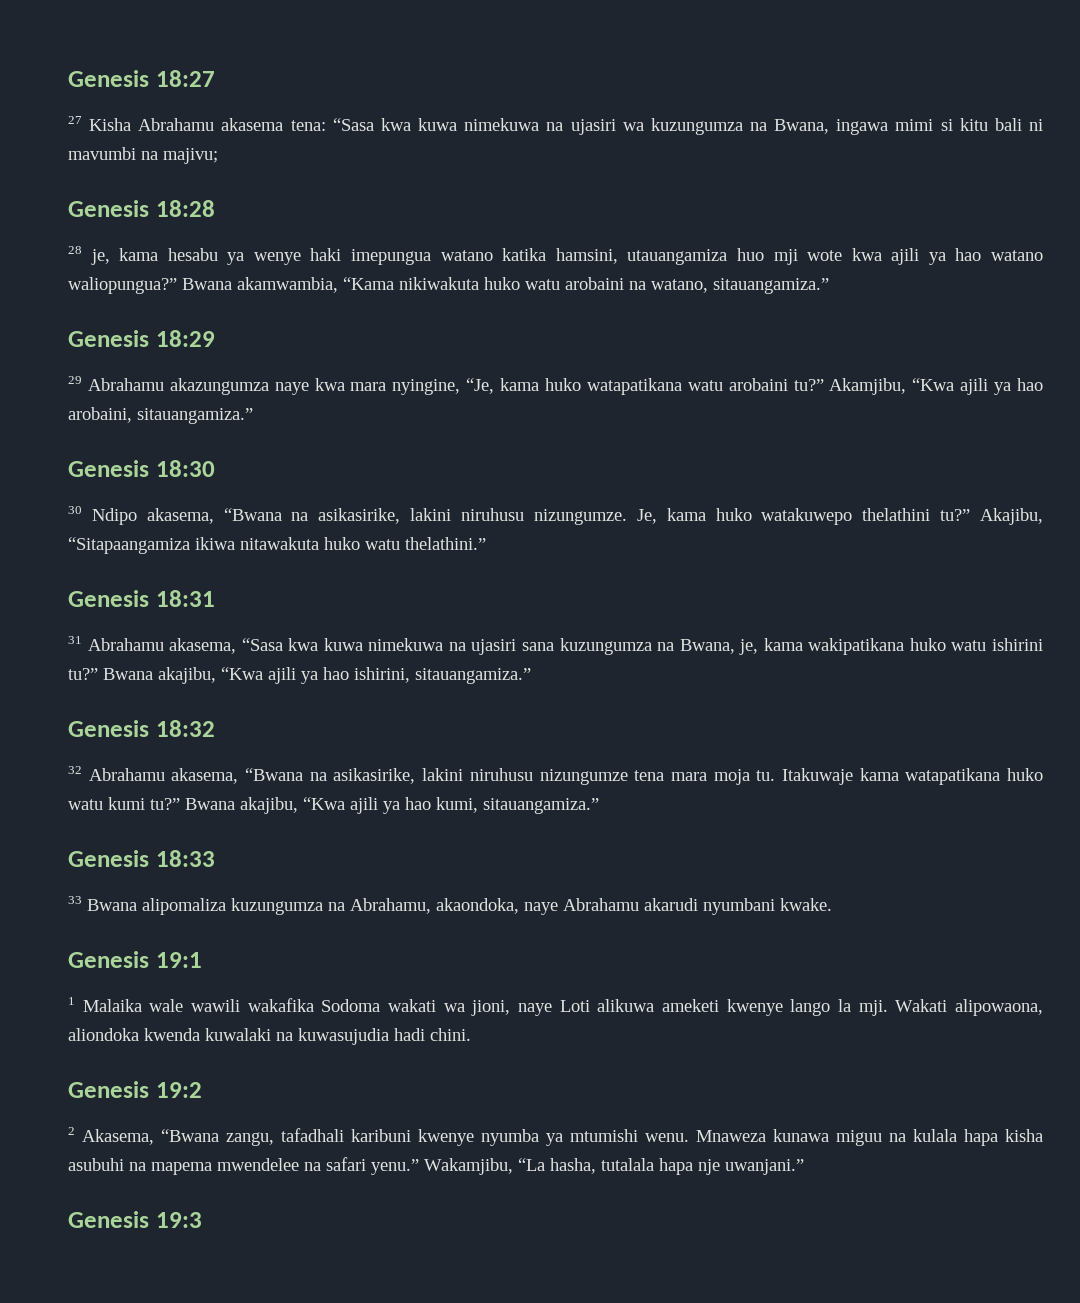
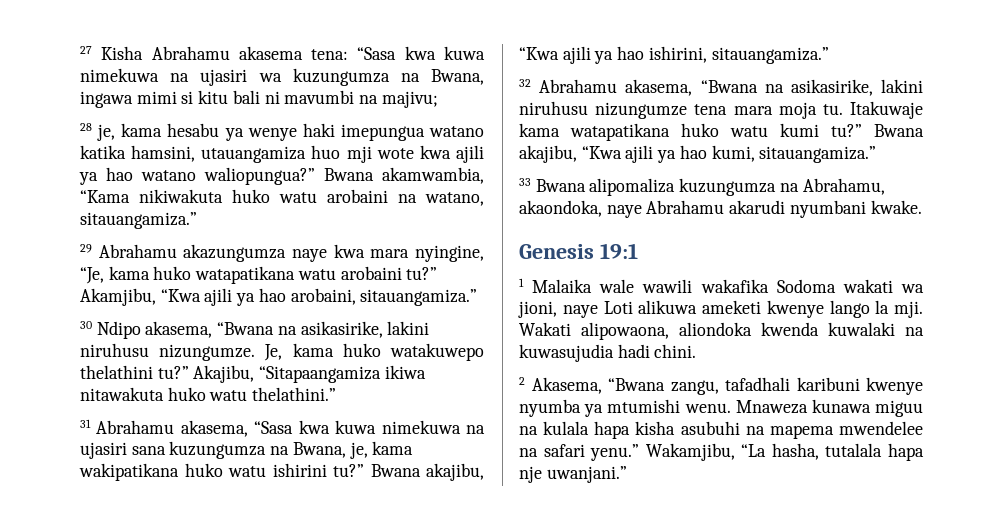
[68,70,215,87] Genesis 18:27 // -> (80, 50) none
[68,200,215,217] // Genesis 18:28 -> (438, 99) none
[68,330,215,347] // Genesis 18:29 -> (197, 220) none
[68,460,215,477] // Genesis 18:30 -> (478, 297) none
[68,590,215,607] // Genesis 18:31 -> (337, 394) none
[68,720,215,737] // Genesis 18:32 -> (829, 55) none
[68,850,215,867] // Genesis 18:33 -> (877, 154) none
[68,1081,202,1098] // Genesis 19:2 -> (697, 351) none
[68,1211,202,1228] // Genesis 19:3 -> (627, 474) none

